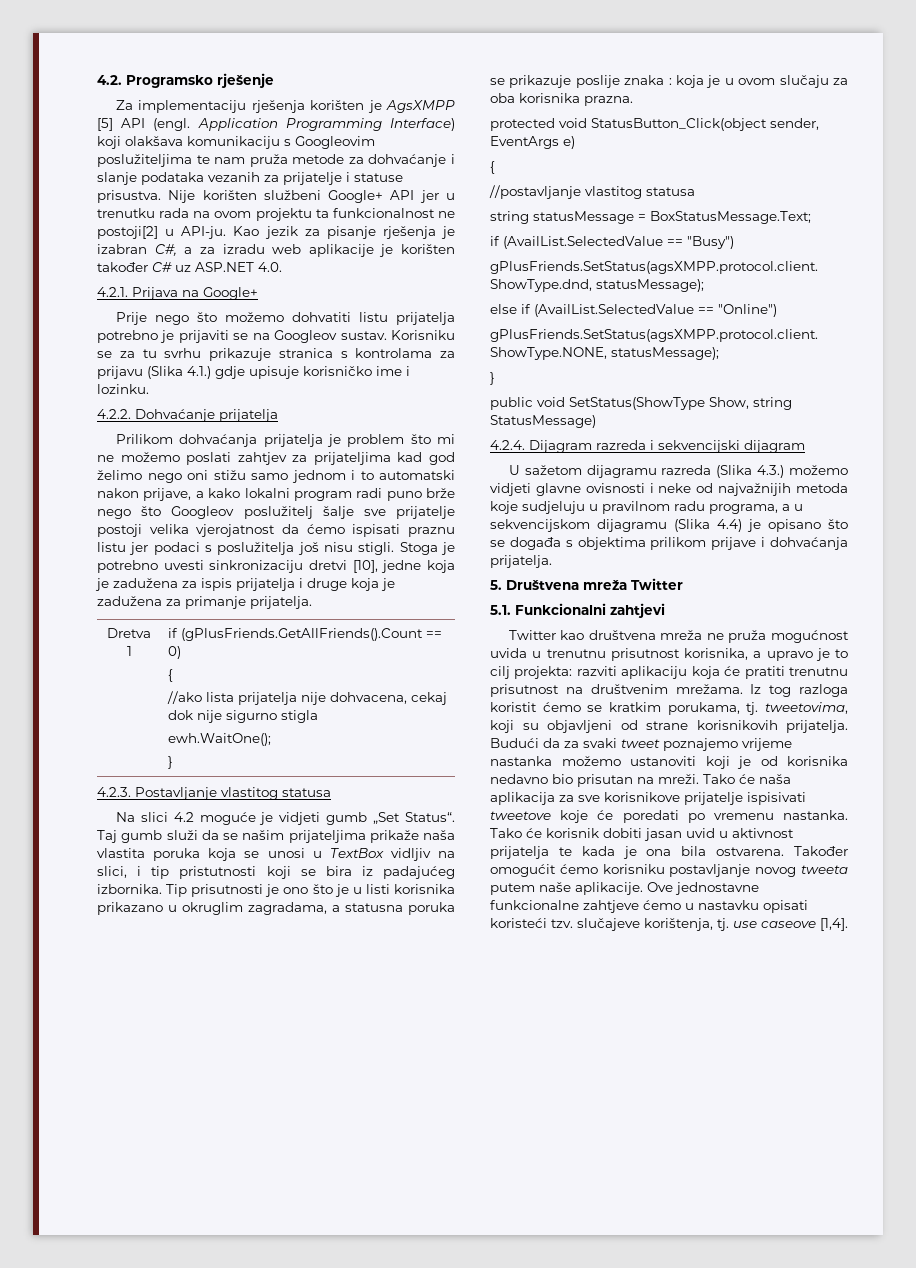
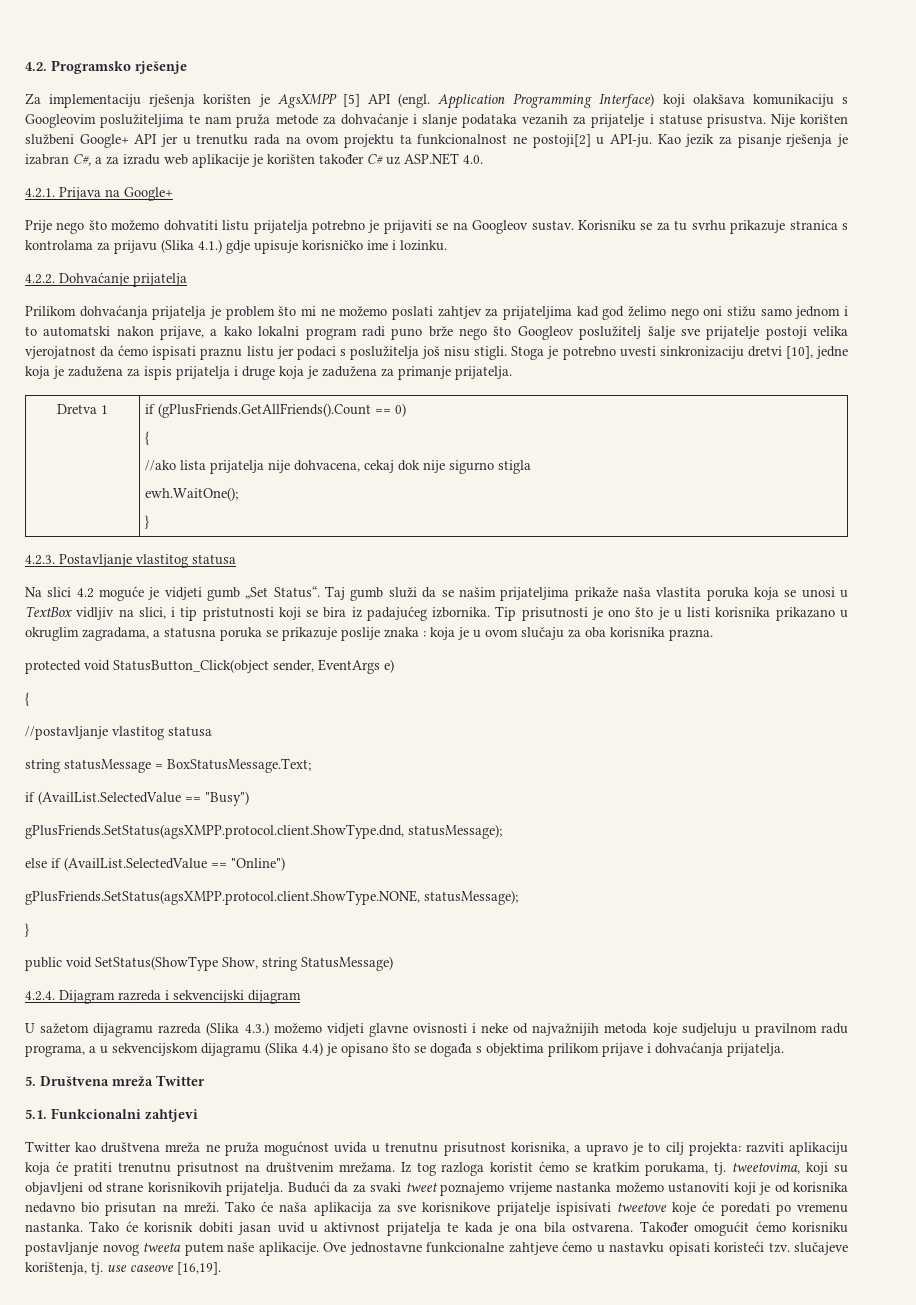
[820,918,848,931] [1,4]. -> [177,1262,221,1275] [16,19].

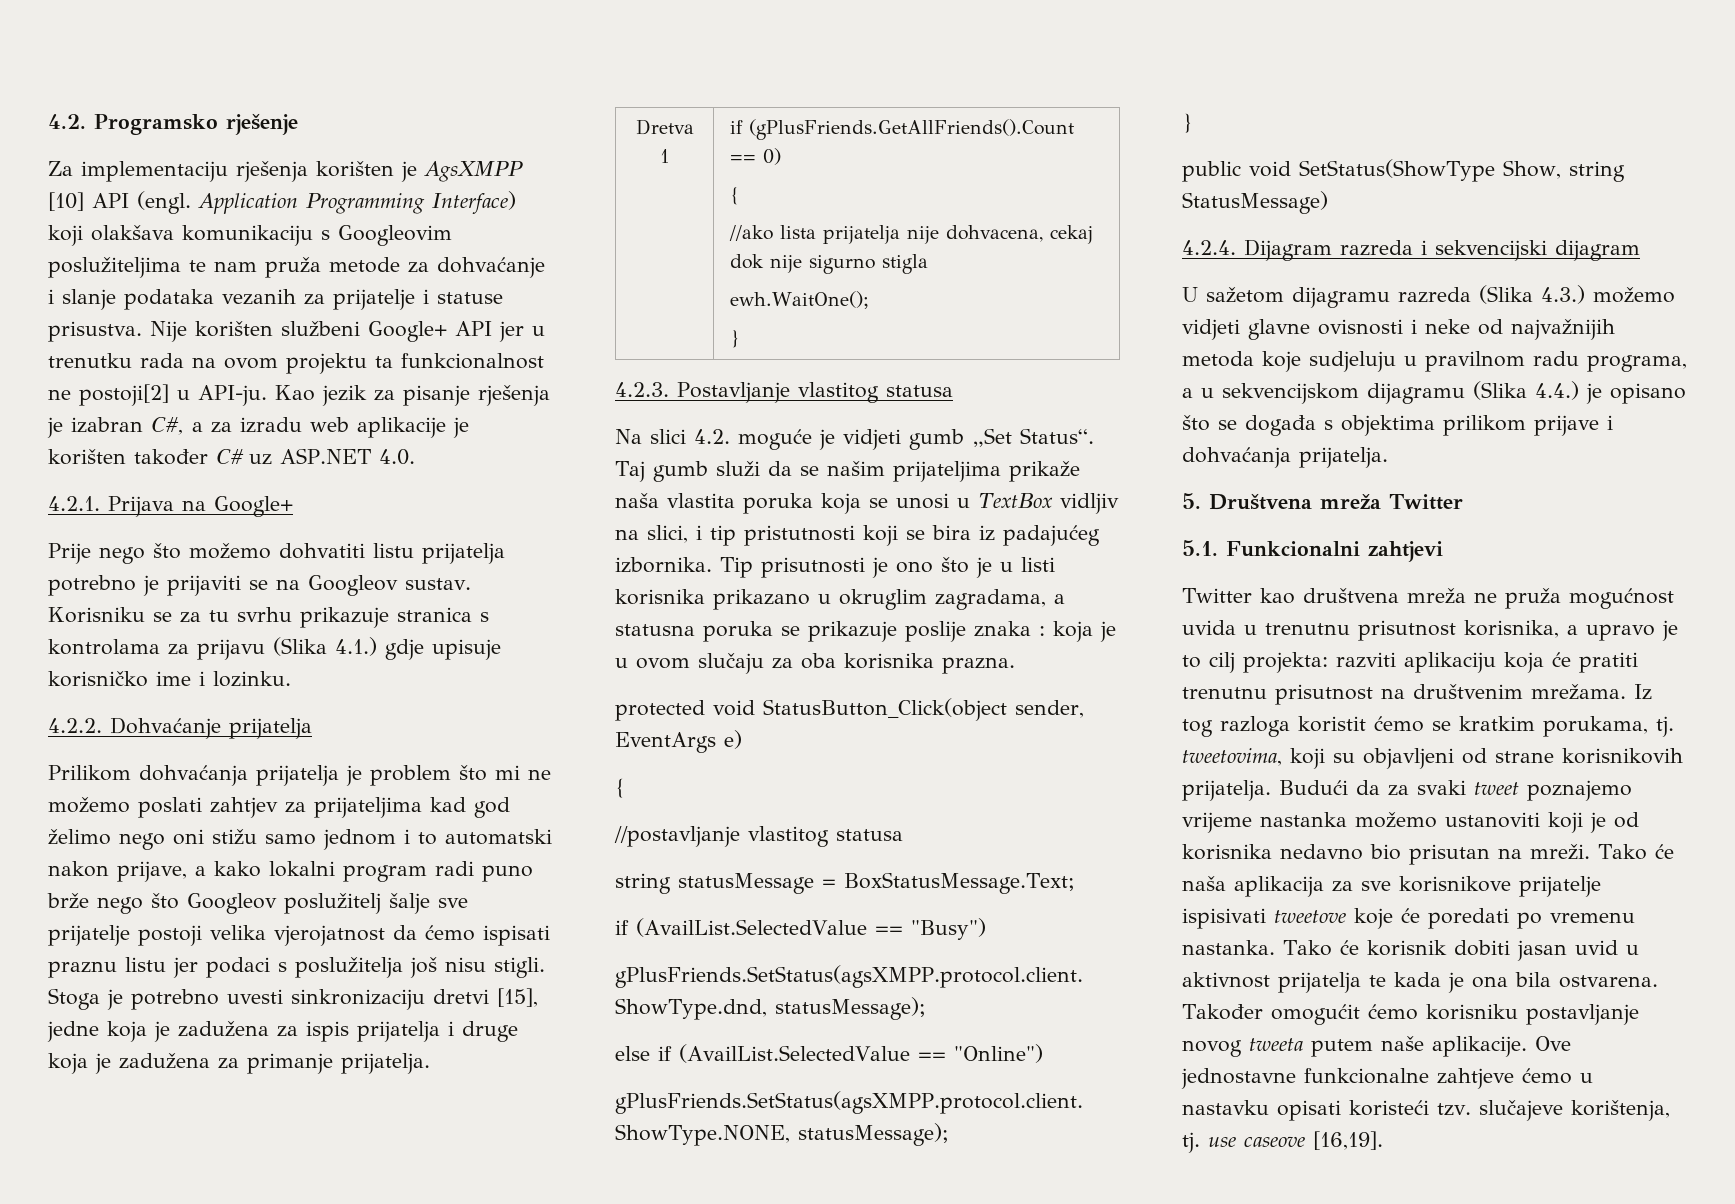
[342,94,360,107] [5] -> [48,192,84,211] [10]
[785,346,813,359] [10], -> [497,988,538,1007] [15],
[76,588,94,598] 4.2 -> [694,429,730,444] 4.2.
[302,1042,323,1056] 4.4) -> [1535,381,1579,400] 4.4.)

